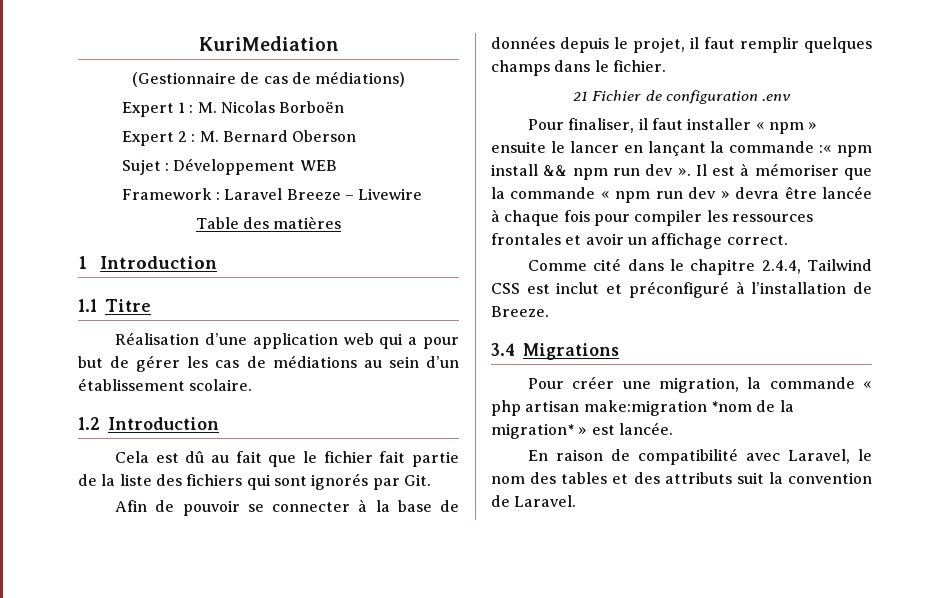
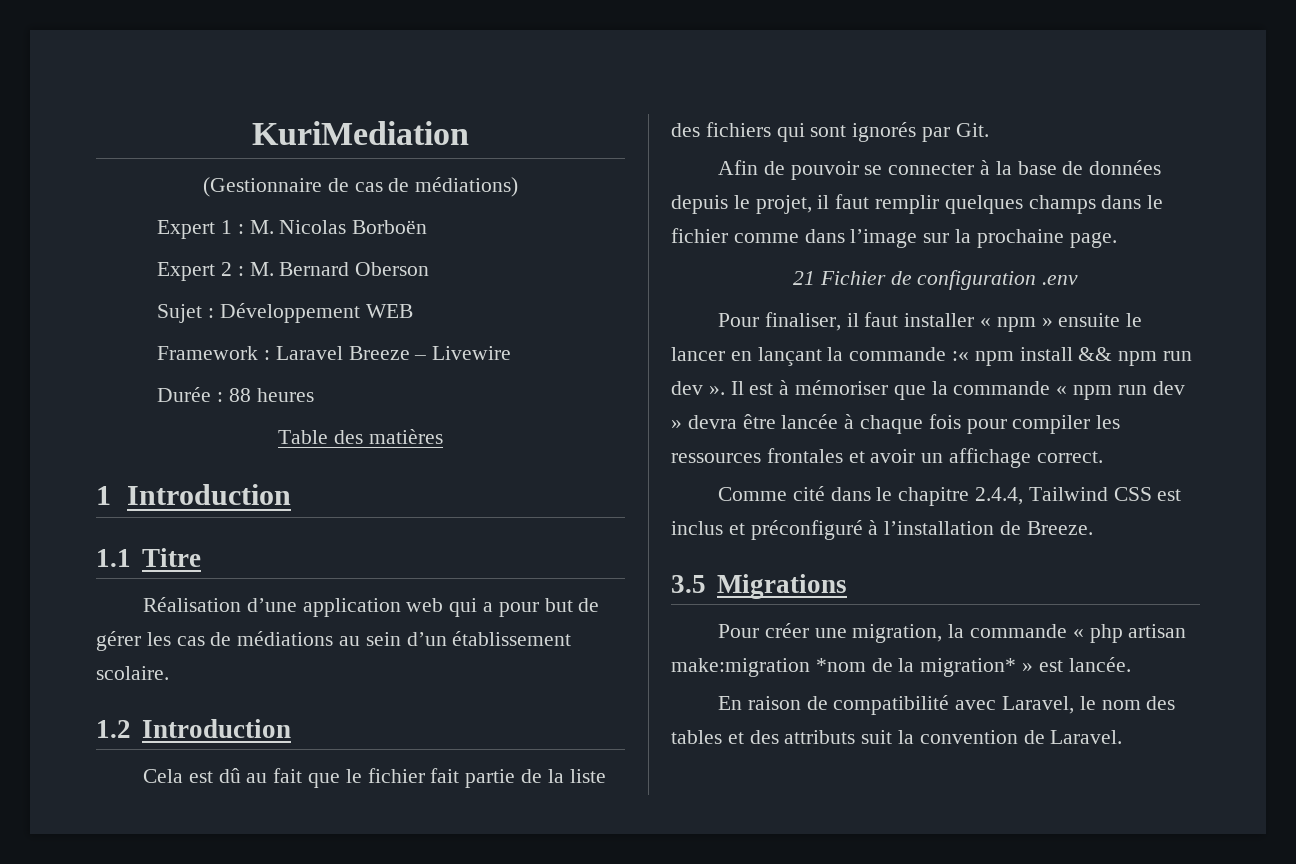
(423, 194) none -> [157,387,314,402] // Durée : 88 heures
[612,60,666,72] fichier. -> [671,228,1117,248] fichier comme dans l’image sur la prochaine page.
[556,282,600,294] inclut -> [671,521,723,535] inclus
[491,343,515,356] 3.4 -> [671,575,706,593] 3.5

